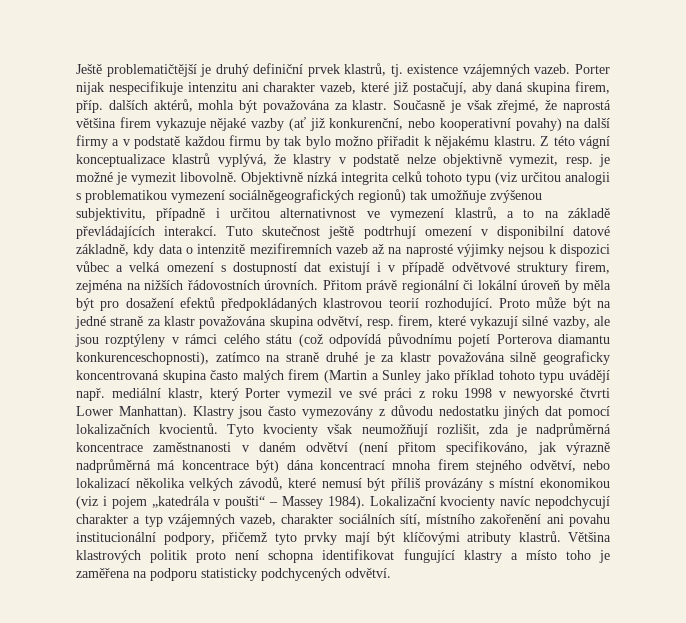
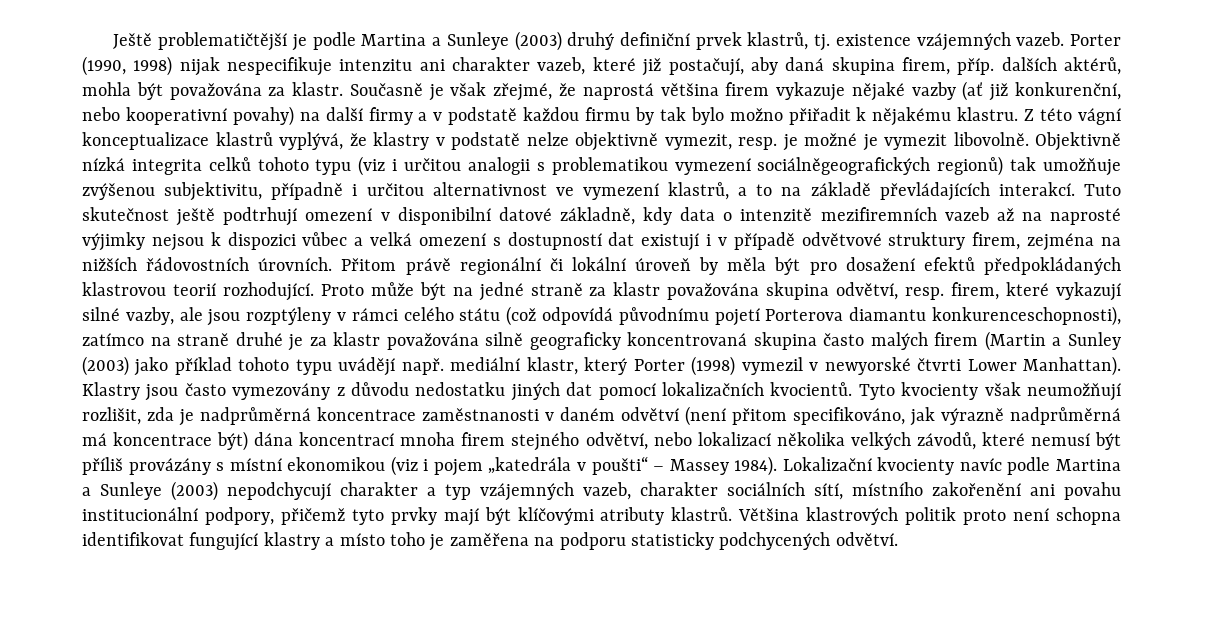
(212, 70) none -> [312,31,562,51] podle Martina a Sunleye (2003)
(610, 69) none -> [82,56,173,76] (1990, 1998)
(517, 178) none -> [392,159,398,171] i
(422, 376) none -> [82,356,129,376] (2003)
[287,388,493,401] vymezil ve své práci z roku 1998 -> [691,356,803,376] (1998) vymezil
(531, 501) none -> [1007,457,1121,475] [82,481,218,501] podle Martina a Sunleye (2003)

